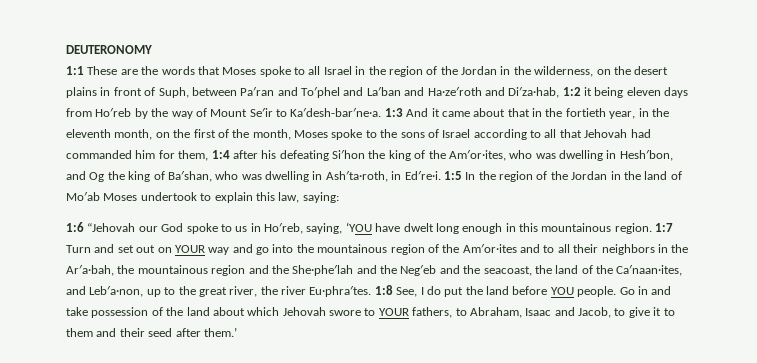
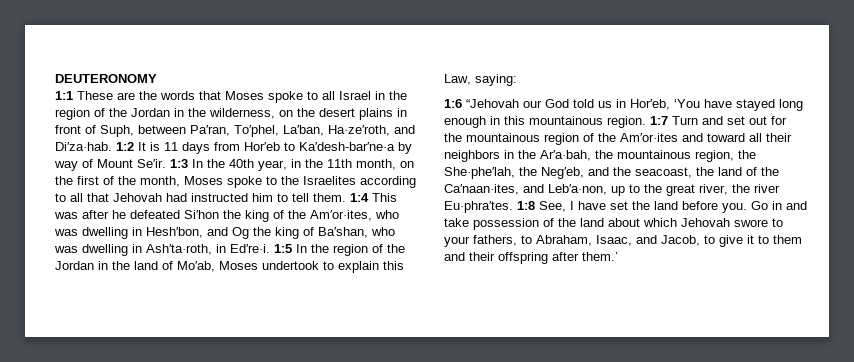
[240,87,689,98] [66,108,606,119] Pa′ran and To′phel and La′ban and Ha·ze′roth and Di′za·hab, 1:2 it being eleven days from Ho′reb by the way of Mount Se′ir to Ka′desh-bar′ne·a. 1:3 And it came about that in the fortieth -> [190,125,415,137] [55,142,412,154] [54,159,254,171] Pa′ran, To′phel, La′ban, Ha·ze′roth, and Di′za·hab. 1:2 It is 11 days from Hor′eb to Ka′desh-bar′ne·a by way of Mount Se′ir. 1:3 In the 40th
[66,129,111,138] eleventh -> [327,159,352,168] 11th
[400,129,471,138] sons of Israel -> [303,176,356,185] Israelites
[66,150,329,161] commanded him for them, 1:4 after his defeating -> [191,193,397,202] [54,210,180,219] instructed him to tell them. 1:4 This was after he defeated
[66,192,100,201] Mo′ab -> [177,261,215,272] Mo′ab,
[278,192,300,203] law, -> [444,74,471,85] Law,
[186,222,434,234] spoke to us in Ho′reb, saying, ‘YOU have dwelt -> [573,99,775,111] told us in Hor′eb, ‘You have stayed
[157,244,294,255] on YOUR way and go into -> [771,116,787,125] for
[543,245,555,253] to -> [707,133,745,142] toward
[211,265,437,276] region and the She·phe′lah and the Neg′eb -> [695,150,756,162] [444,167,584,179] region, the She·phe′lah, the Neg′eb,
[426,286,464,297] do put -> [578,201,628,210] have set
[550,286,617,297] YOU people. -> [722,203,747,213] you.
[378,308,409,316] YOUR -> [444,236,470,247] your
[525,308,552,316] Isaac -> [596,235,632,246] Isaac,
[148,328,173,337] seed -> [498,252,548,264] offspring

